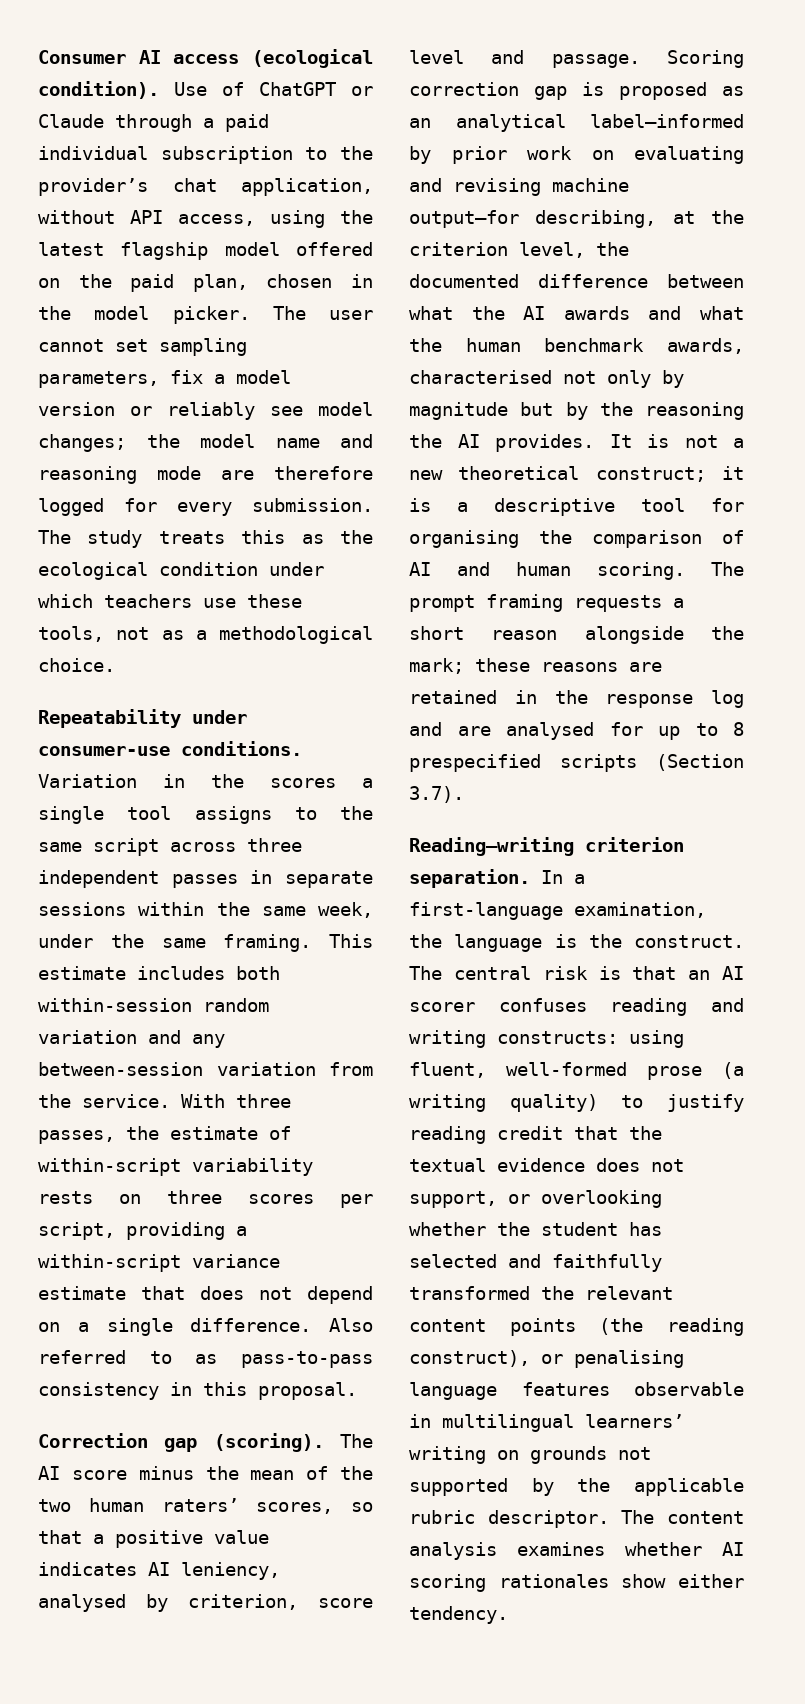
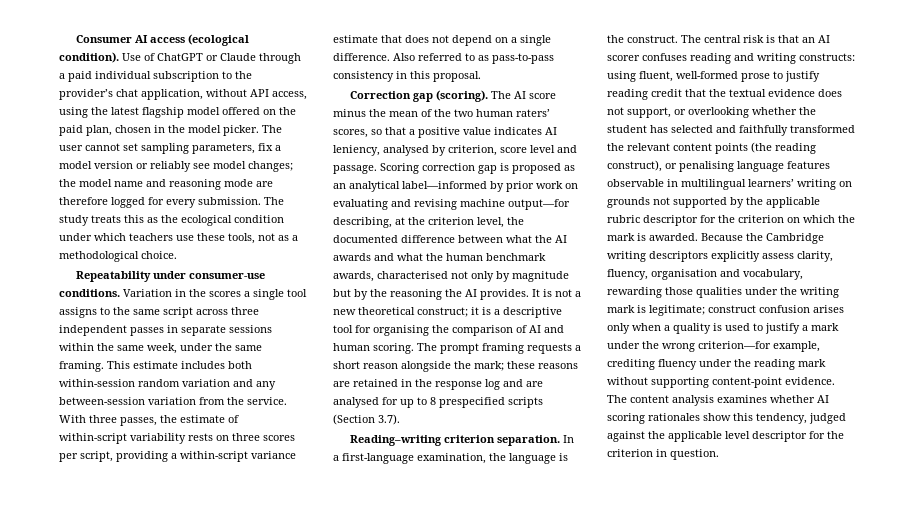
[722,1062,744,1079] [409,1094,598,1112] (a writing quality) -> (770, 77) none
[487,1510,609,1528] descriptor. -> [643,215,855,226] [607,233,824,244] [607,251,833,262] [607,269,803,280] [607,287,839,298] [607,305,844,316] [607,323,839,334] [607,341,820,352] [607,359,826,370] [607,377,835,388] descriptor for the criterion on which the mark is awarded. Because the Cambridge writing descriptors explicitly assess clarity, fluency, organisation and vocabulary, rewarding those qualities under the writing mark is legitimate; construct confusion arises only when a quality is used to justify a mark under the wrong criterion—for example, crediting fluency under the reading mark without supporting content-point evidence.
[678,1574,744,1588] [409,1606,508,1624] either tendency. -> [733,413,846,424] [607,431,844,442] [607,449,719,460] this tendency, judged against the applicable level descriptor for the criterion in question.

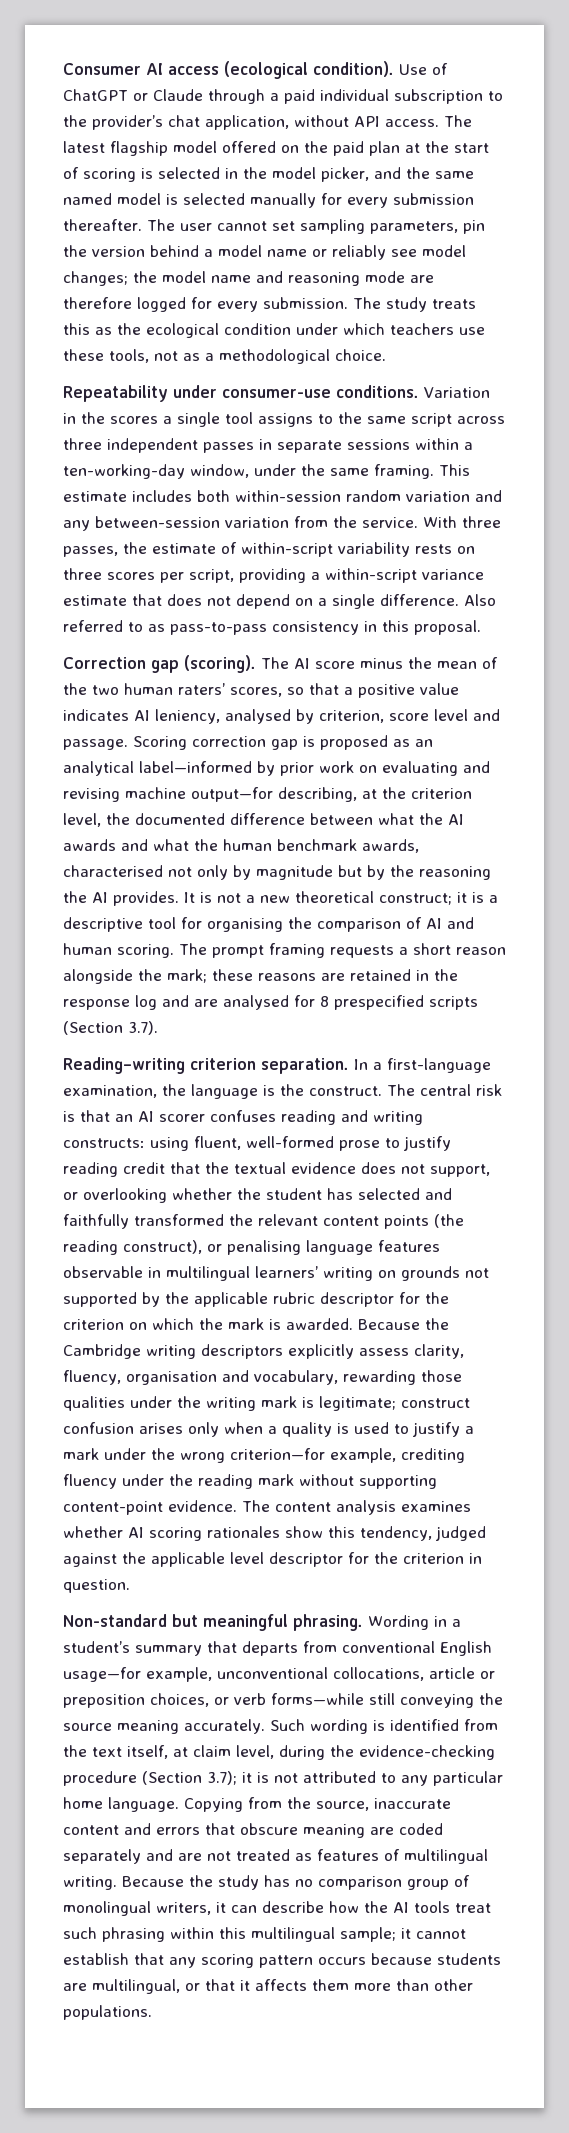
[272,91,307,100] [59,107,108,118] access, using the -> [385,115,472,127] access. The
[86,125,259,136] plan, chosen in the model picker. -> [369,141,489,156] [63,167,474,182] [63,193,474,208] [63,219,142,231] plan at the start of scoring is selected in the model picker, and the same named model is selected manually for every submission thereafter.
[258,143,273,151] fix -> [463,220,485,234] [63,245,199,257] pin the version behind
[94,161,133,169] version -> [267,249,307,257] name
[97,343,177,354] the same week, -> [464,442,473,450] [63,464,249,479] a ten-working-day window,
[400,397,427,408] up to -> (315, 1001) none
(719, 454) none -> [63,1614,461,1631] [63,1641,492,1656] [63,1667,495,1682] [63,1693,503,1708] [63,1719,498,1734] [63,1745,495,1760] [63,1771,503,1786] [63,1797,451,1812] [63,1823,443,1838] [63,1849,488,1864] [63,1875,470,1890] [63,1901,491,1916] [63,1927,466,1942] [63,1953,501,1968] [63,1979,473,1994] [63,2005,152,2020] // Non-standard but meaningful phrasing. Wording in a student’s summary that departs from conventional English usage—for example, unconventional collocations, article or preposition choices, or verb forms—while still conveying the source meaning accurately. Such wording is identified from the text itself, at claim level, during the evidence-checking procedure (Section 3.7); it is not attributed to any particular home language. Copying from the source, inaccurate content and errors that obscure meaning are coded separately and are not treated as features of multilingual writing. Because the study has no comparison group of monolingual writers, it can describe how the AI tools treat such phrasing within this multilingual sample; it cannot establish that any scoring pattern occurs because students are multilingual, or that it affects them more than other populations.

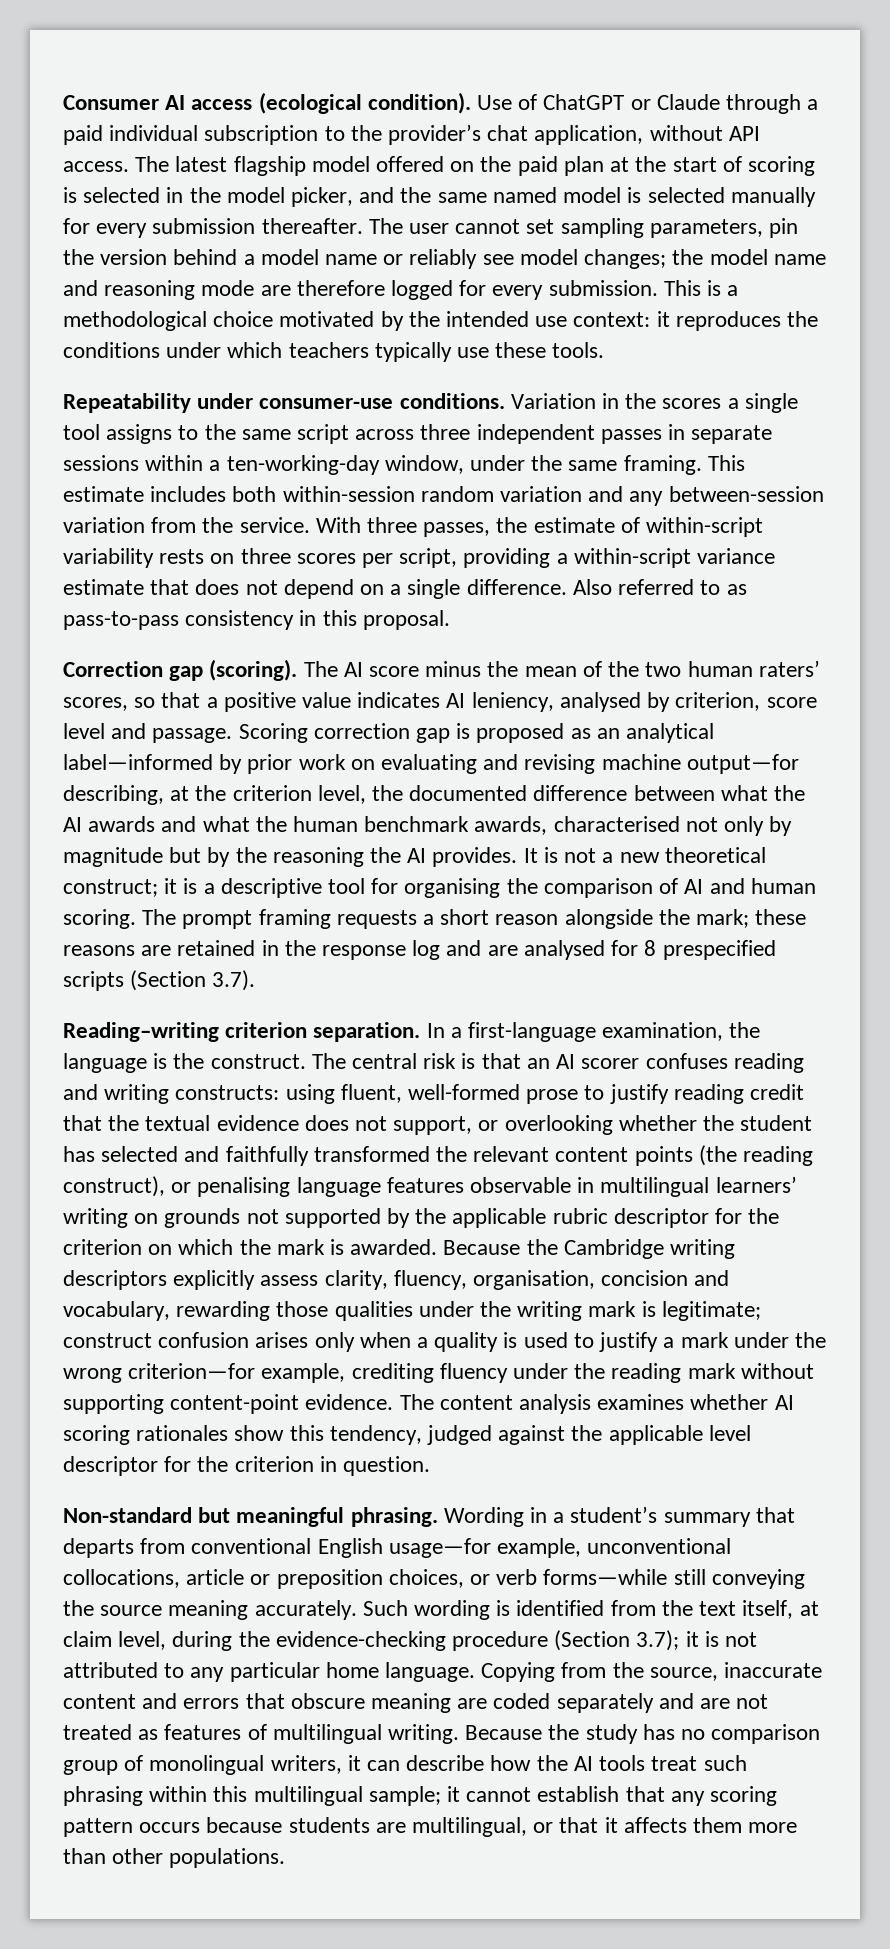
[353,297,476,312] [63,323,291,338] The study treats this as the ecological condition -> [663,280,739,296] [63,311,819,331] [63,342,160,358] This is a methodological choice motivated by the intended use context: it reproduces the conditions
(454, 329) none -> [374,342,452,362] typically
[109,349,386,364] tools, not as a methodological choice. -> [552,342,605,358] tools.
[126,1371,217,1385] organisation -> [473,1270,689,1290] organisation, concision

